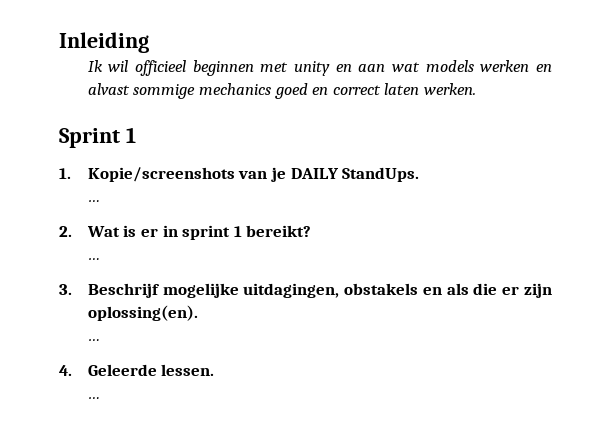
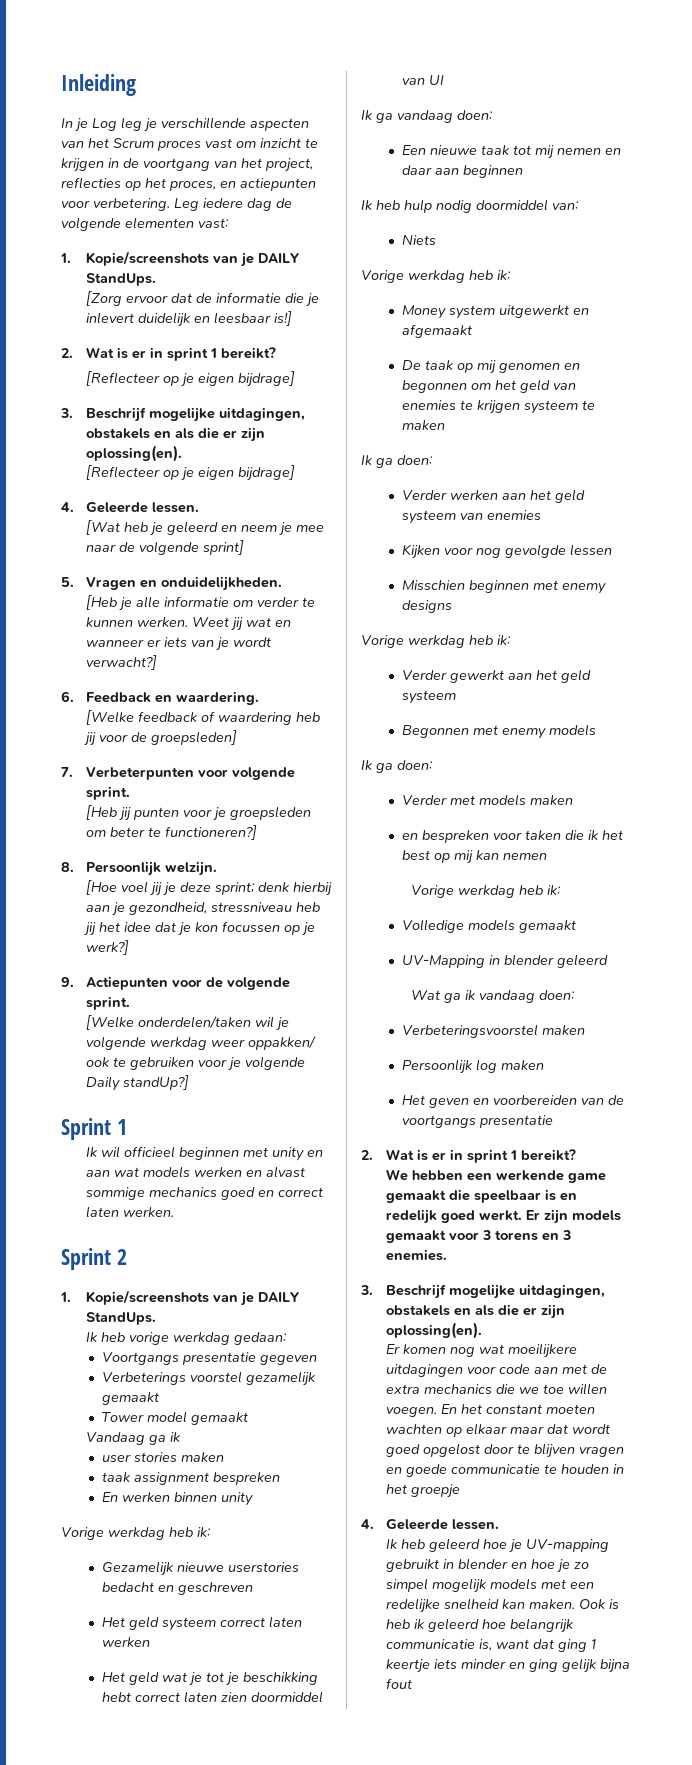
(149, 42) none -> [61,117,309,132] [61,138,318,151] [61,158,313,172] [61,177,316,191] [61,198,292,211] [61,217,229,231] [60,251,300,267] [85,273,156,286] [85,291,319,307] [85,311,292,327] [61,347,276,361] [85,371,295,387] [60,407,305,422] [85,427,265,442] [85,445,182,462] [85,465,295,481] [61,502,199,513] [85,520,324,536] [85,540,244,555] [61,576,282,591] [85,595,315,611] [85,617,291,631] [85,637,271,651] [85,655,157,670] [61,691,259,705] [85,710,320,725] [83,730,237,746] [61,767,295,780] [85,786,130,800] [85,805,311,821] [85,825,257,840] [61,861,217,876] [85,880,332,896] [85,902,320,916] [83,921,315,936] [85,940,129,955] [61,976,290,990] [85,996,130,1010] [85,1015,289,1031] [85,1036,316,1050] [85,1056,305,1071] [85,1075,189,1091] [61,1118,127,1140] // In je Log leg je verschillende aspecten van het Scrum proces vast om inzicht te krijgen in de voortgang van het project, reflecties op het proces, en actiepunten voor verbetering. Leg iedere dag de volgende elementen vast: // 1. Kopie/screenshots van je DAILY StandUps. // [Zorg ervoor dat de informatie die je inlevert duidelijk en leesbaar is!] // 2. Wat is er in sprint 1 bereikt? // [Reflecteer op je eigen bijdrage] // 3. Beschrijf mogelijke uitdagingen, obstakels en als die er zijn oplossing(en). // [Reflecteer op je eigen bijdrage] // 4. Geleerde lessen. // [Wat heb je geleerd en neem je mee naar de volgende sprint] // 5. Vragen en onduidelijkheden. // [Heb je alle informatie om verder te kunnen werken. Weet jij wat en wanneer er iets van je wordt verwacht?] // 6. Feedback en waardering. // [Welke feedback of waardering heb jij voor de groepsleden] // 7. Verbeterpunten voor volgende sprint. // [Heb jij punten voor je groepsleden om beter te functioneren?] // 8. Persoonlijk welzijn. // [Hoe voel jij je deze sprint; denk hierbij aan je gezondheid, stressniveau heb jij het idee dat je kon focussen op je werk?] // 9. Actiepunten voor de volgende sprint. // [Welke onderdelen/taken wil je volgende werkdag weer oppakken/ ook te gebruiken voor je volgende Daily standUp?] // Sprint 1
[125,127,136,143] [59,167,420,182] [87,200,100,202] [59,225,312,240] [87,258,100,260] 1 // 1. Kopie/screenshots van je DAILY StandUps. // … // 2. Wat is er in sprint 1 bereikt? // … -> [116,1249,127,1265] [60,1290,300,1306] [85,1312,156,1325] [85,1332,287,1345] [101,1352,317,1365] [101,1371,316,1386] [101,1392,159,1405] [101,1411,248,1425] [85,1432,181,1445] [101,1452,224,1462] [101,1472,280,1485] [101,1492,253,1506] [61,1527,211,1540] [101,1561,299,1576] [101,1582,253,1595] [101,1616,302,1631] [101,1637,150,1647] [101,1671,318,1686] [101,1691,323,1703] [401,75,444,85] [361,110,493,123] [401,145,621,159] [401,165,523,178] [361,199,579,213] [401,234,436,246] [361,270,511,283] [401,305,589,319] [401,324,472,338] [401,360,580,374] [401,379,576,393] [401,400,595,414] [401,420,445,430] [361,455,433,468] [401,489,585,503] [401,510,541,524] [401,544,612,559] [401,580,606,594] [401,600,452,613] [361,635,511,648] [401,669,591,683] [401,690,456,704] [401,724,596,739] [361,760,433,773] [401,794,573,806] [401,830,623,843] [401,850,547,864] [410,885,561,898] [401,919,576,933] [401,954,608,968] [410,990,575,1003] [401,1024,585,1038] [401,1059,544,1074] [401,1095,624,1108] [401,1115,553,1128] [361,1149,576,1163] [385,1169,606,1183] [385,1189,577,1203] [385,1209,621,1224] [385,1230,571,1243] [385,1249,447,1261] 2 // 1. Kopie/screenshots van je DAILY StandUps. // Ik heb vorige werkdag gedaan: // Voortgangs presentatie gegeven // Verbeterings voorstel gezamelijk gemaakt // Tower model gemaakt // Vandaag ga ik // user stories maken // taak assignment bespreken // En werken binnen unity // Vorige werkdag heb ik: // Gezamelijk nieuwe userstories bedacht en geschreven // Het geld systeem correct laten werken // Het geld wat je tot je beschikking hebt correct laten zien doormiddel van UI // Ik ga vandaag doen: // Een nieuwe taak tot mij nemen en daar aan beginnen // Ik heb hulp nodig doormiddel van: // Niets // Vorige werkdag heb ik: // Money system uitgewerkt en afgemaakt // De taak op mij genomen en begonnen om het geld van enemies te krijgen systeem te maken // Ik ga doen: // Verder werken aan het geld systeem van enemies // Kijken voor nog gevolgde lessen // Misschien beginnen met enemy designs // Vorige werkdag heb ik: // Verder gewerkt aan het geld systeem // Begonnen met enemy models // Ik ga doen: // Verder met models maken // en bespreken voor taken die ik het best op mij kan nemen // Vorige werkdag heb ik: // Volledige models gemaakt // UV-Mapping in blender geleerd // Wat ga ik vandaag doen: // Verbeteringsvoorstel maken // Persoonlijk log maken // Het geven en voorbereiden van de voortgangs presentatie // 2. Wat is er in sprint 1 bereikt? // We hebben een werkende game gemaakt die speelbaar is en redelijk goed werkt. Er zijn models gemaakt voor 3 torens en 3 enemies.
[87,339,100,341] [59,364,215,376] [87,397,100,399] … // 4. Geleerde lessen. // … -> [385,1343,577,1358] [385,1364,607,1377] [385,1383,607,1395] [385,1404,595,1417] [385,1423,610,1437] [385,1443,624,1458] [385,1464,624,1477] [385,1484,460,1498] [361,1519,499,1530] [385,1538,609,1553] [385,1558,589,1573] [385,1578,594,1593] [385,1598,619,1613] [385,1618,574,1633] [385,1639,596,1652] [385,1658,630,1673] [385,1678,412,1689] Er komen nog wat moeilijkere uitdagingen voor code aan met de extra mechanics die we toe willen voegen. En het constant moeten wachten op elkaar maar dat wordt goed opgelost door te blijven vragen en goede communicatie te houden in het groepje // 4. Geleerde lessen. // Ik heb geleerd hoe je UV-mapping gebruikt in blender en hoe je zo simpel mogelijk models met een redelijke snelheid kan maken. Ook is heb ik geleerd hoe belangrijk communicatie is, want dat ging 1 keertje iets minder en ging gelijk bijna fout

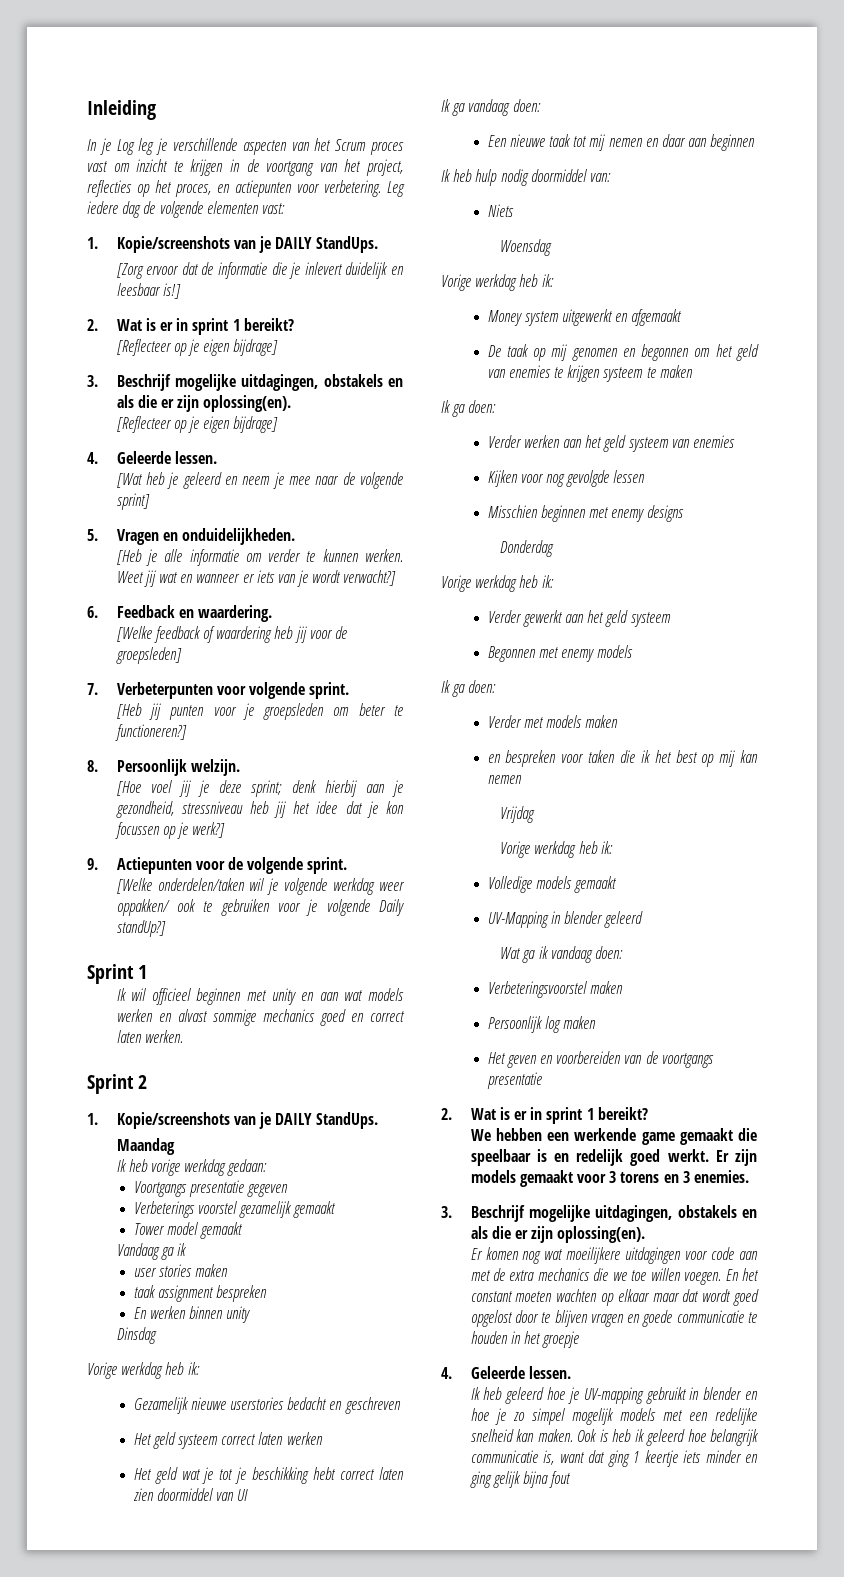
(156, 1318) none -> [116,1138,175,1155] // Maandag
(253, 1499) none -> [116,1327,157,1344] // Dinsdag
(436, 240) none -> [500,239,553,256] // Woensdag
(452, 606) none -> [500,540,555,557] // Donderdag
(547, 856) none -> [500,806,536,823] // Vrijdag

